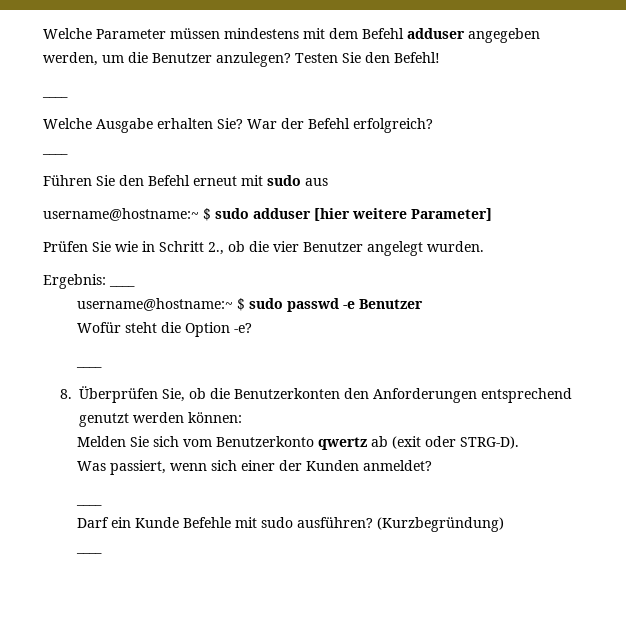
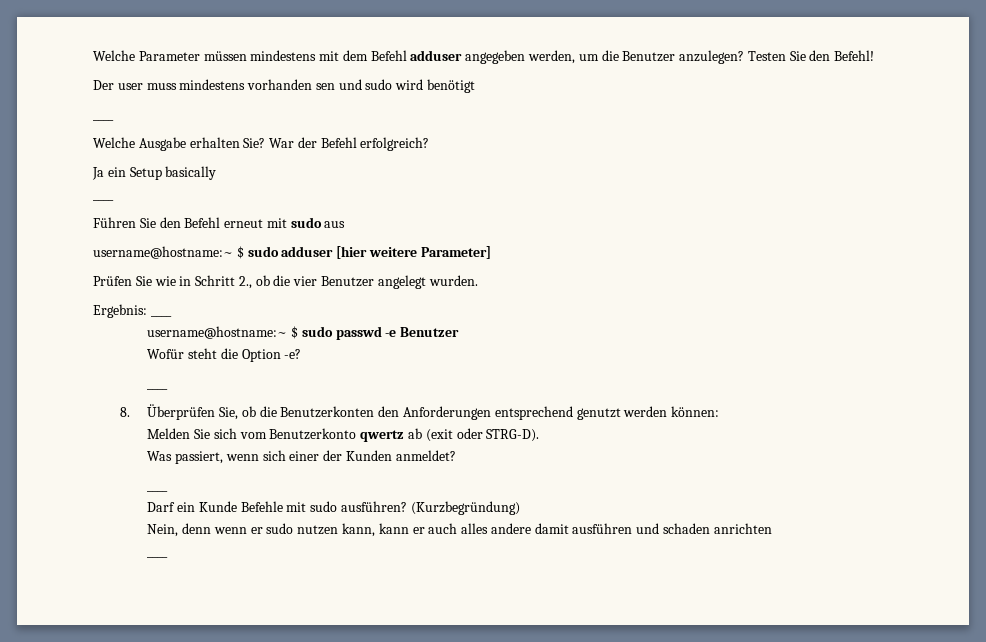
(440, 57) none -> [93,79,476,93] // Der user muss mindestens vorhanden sen und sudo wird benötigt
(433, 125) none -> [92,166,217,180] // Ja ein Setup basically
(504, 524) none -> [147,523,772,537] // Nein, denn wenn er sudo nutzen kann, kann er auch alles andere damit ausführen und schaden anrichten

